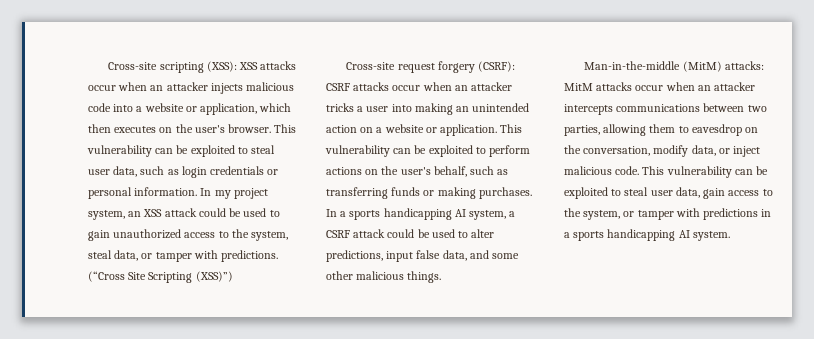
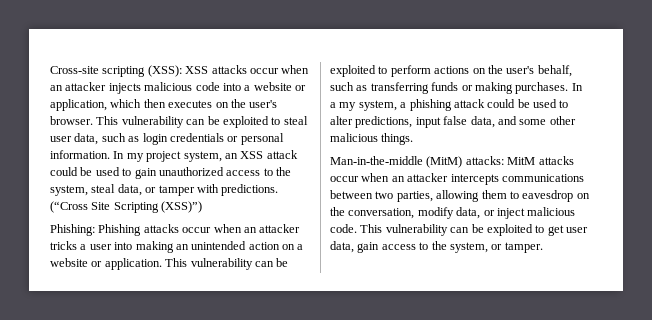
[346,61,516,73] [326,83,350,91] Cross-site request forgery (CSRF): CSRF -> [50,224,142,236] Phishing: Phishing
[349,208,466,220] sports handicapping AI -> [339,102,357,111] my
[326,230,350,238] CSRF -> [409,99,452,111] phishing
[624,187,649,196] steal -> [547,225,564,236] get
[637,208,772,220] [564,229,730,241] tamper with predictions in a sports handicapping AI system. -> [504,242,543,253] tamper.

